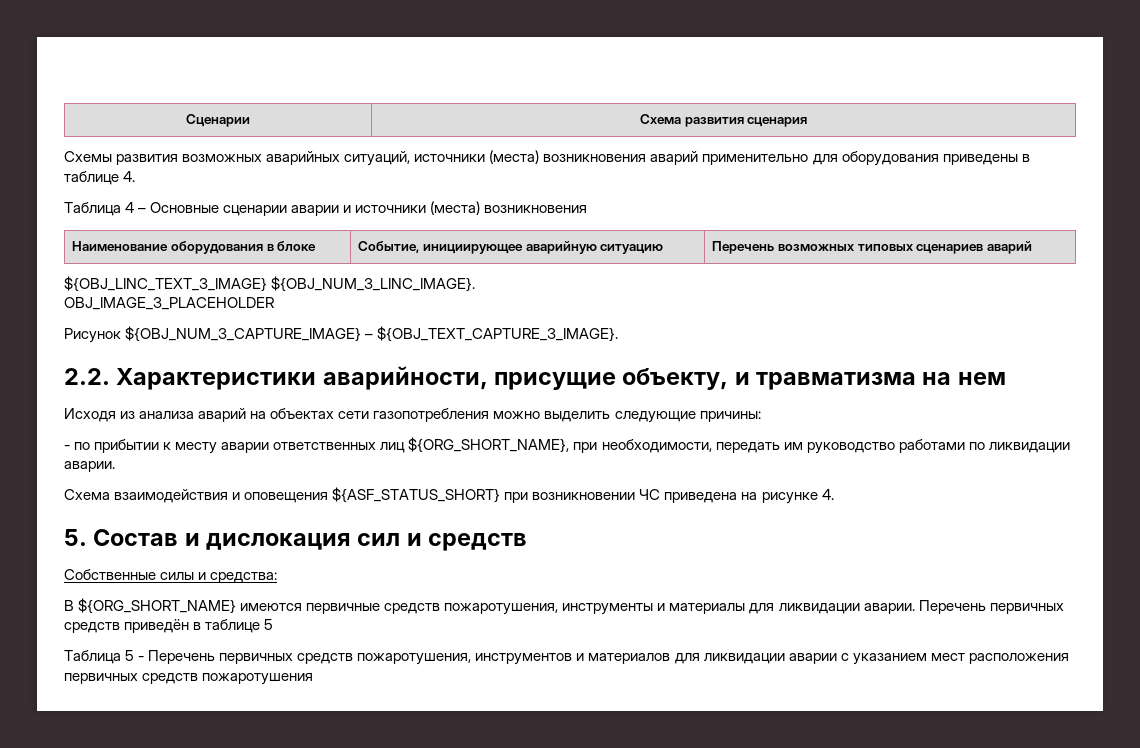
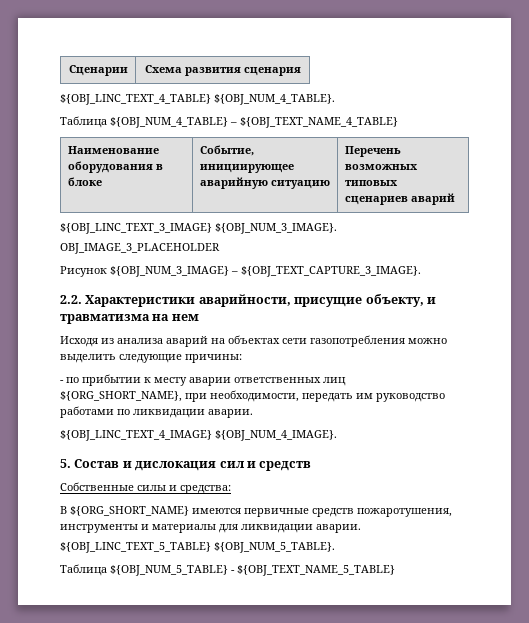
[64,150,1030,166] [64,171,136,185] [64,201,588,216] Схемы развития возможных аварийных ситуаций, источники (места) возникновения аварий применительно для оборудования приведены в таблице 4. // Таблица 4 – Основные сценарии аварии и источники (места) возникновения -> [60,94,335,105] [60,116,398,128] ${OBJ_LINC_TEXT_4_TABLE} ${OBJ_NUM_4_TABLE}. // Таблица ${OBJ_NUM_4_TABLE} – ${OBJ_TEXT_NAME_4_TABLE}
[271,276,476,292] ${OBJ_NUM_3_LINC_IMAGE}. -> [215,223,337,234] ${OBJ_NUM_3_IMAGE}.
[125,326,362,342] ${OBJ_NUM_3_CAPTURE_IMAGE} -> [110,266,229,277] ${OBJ_NUM_3_IMAGE}
[64,487,834,504] Схема взаимодействия и оповещения ${ASF_STATUS_SHORT} при возникновении ЧС приведена на рисунке 4. -> [60,430,337,441] ${OBJ_LINC_TEXT_4_IMAGE} ${OBJ_NUM_4_IMAGE}.
[918,600,1064,614] [64,619,274,633] [64,650,1069,665] [64,673,314,685] Перечень первичных средств приведён в таблице 5 // Таблица 5 - Перечень первичных средств пожаротушения, инструментов и материалов для ликвидации аварии с указанием мест расположения первичных средств пожаротушения -> [60,542,335,553] [60,564,395,576] // ${OBJ_LINC_TEXT_5_TABLE} ${OBJ_NUM_5_TABLE}. // Таблица ${OBJ_NUM_5_TABLE} - ${OBJ_TEXT_NAME_5_TABLE}

